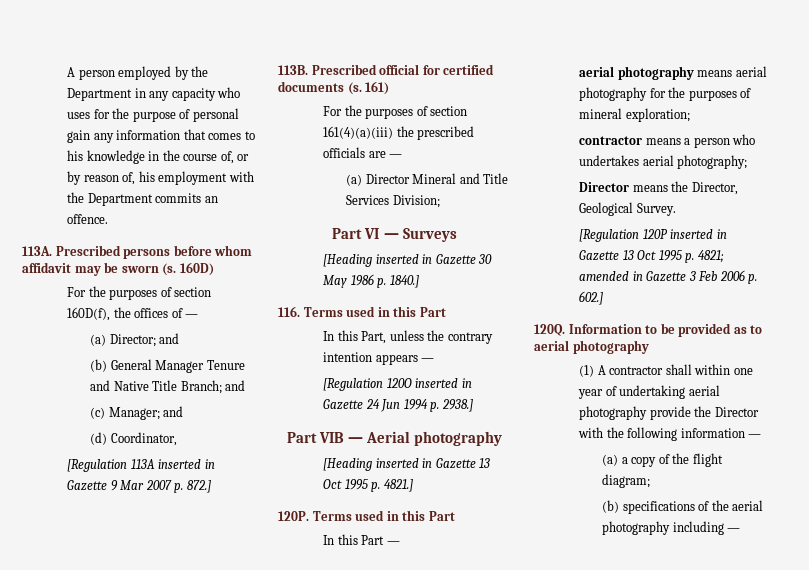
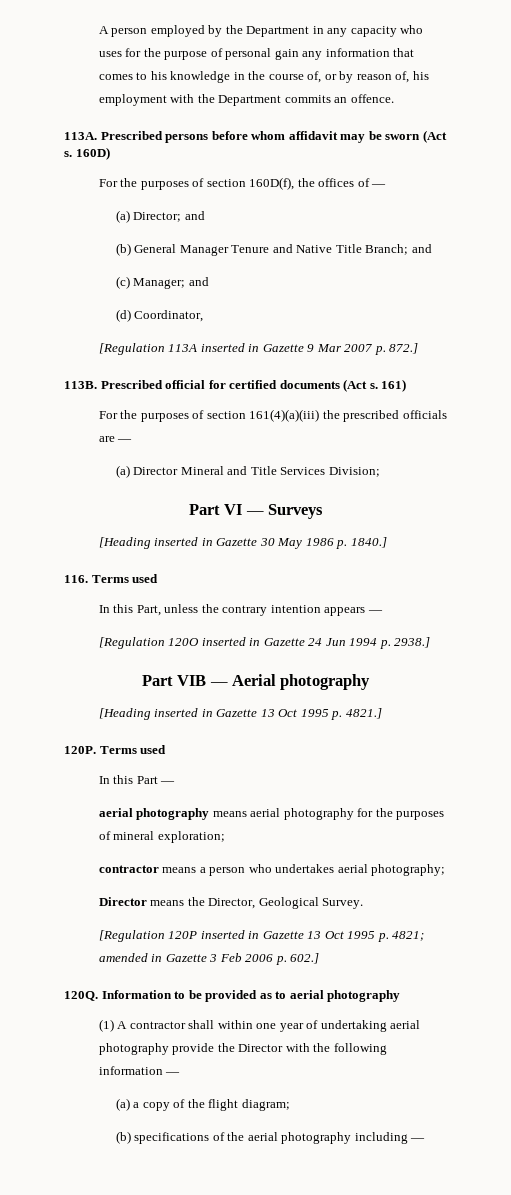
[162,263,177,276] (s. -> [422,130,447,143] [64,151,72,157] (Act s.
[347,82,362,95] (s. -> [343,379,378,392] (Act s.
[377,306,446,317] in this Part -> (159, 578) none
[386,510,455,521] in this Part -> (167, 749) none

